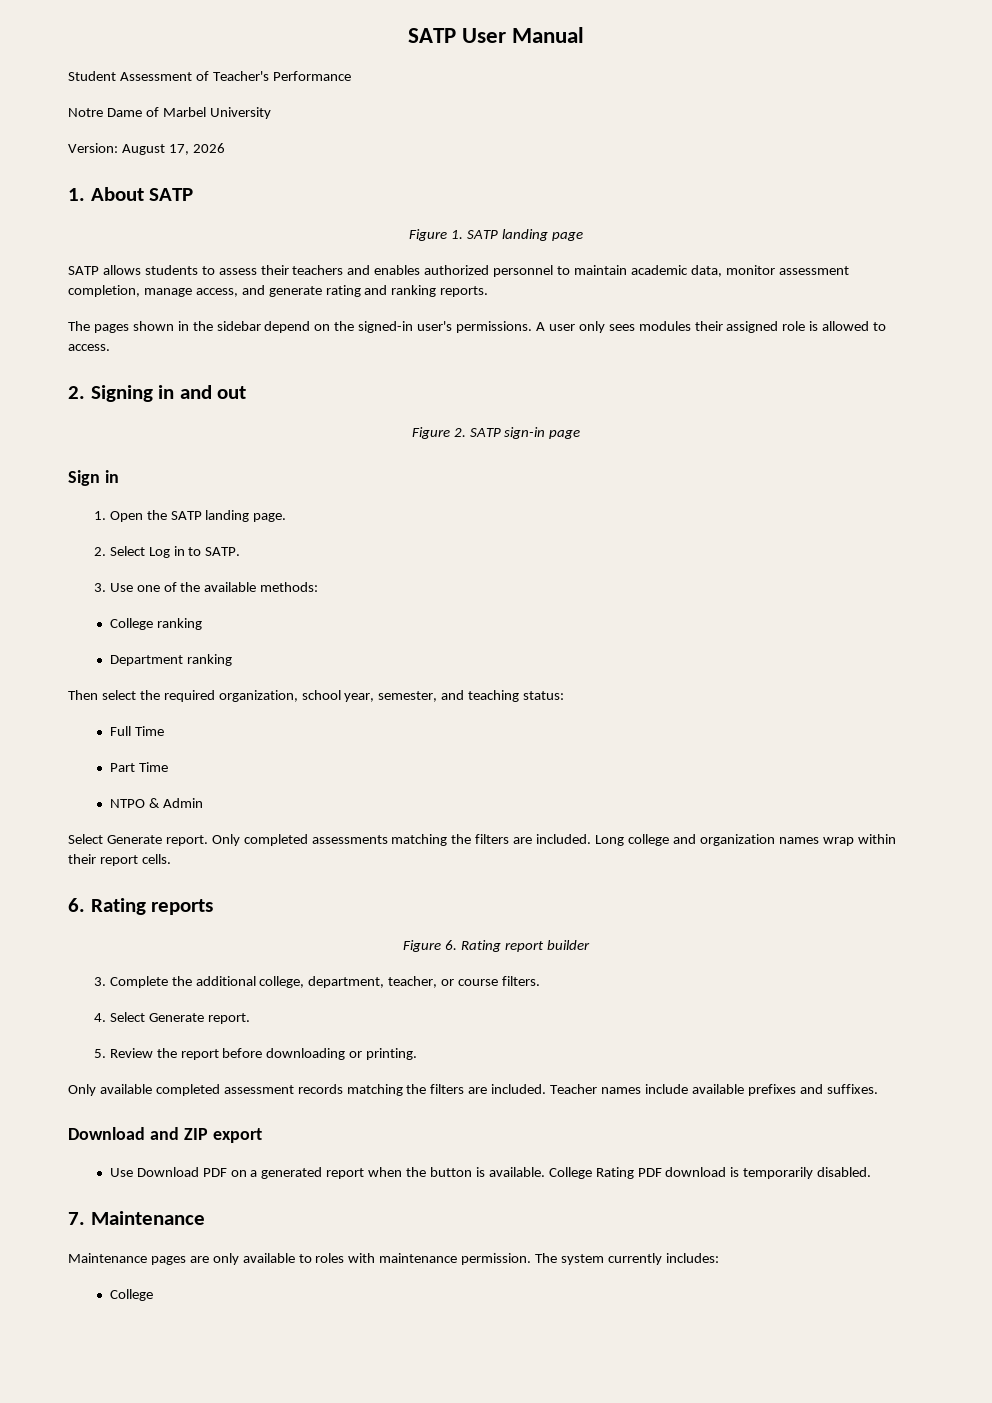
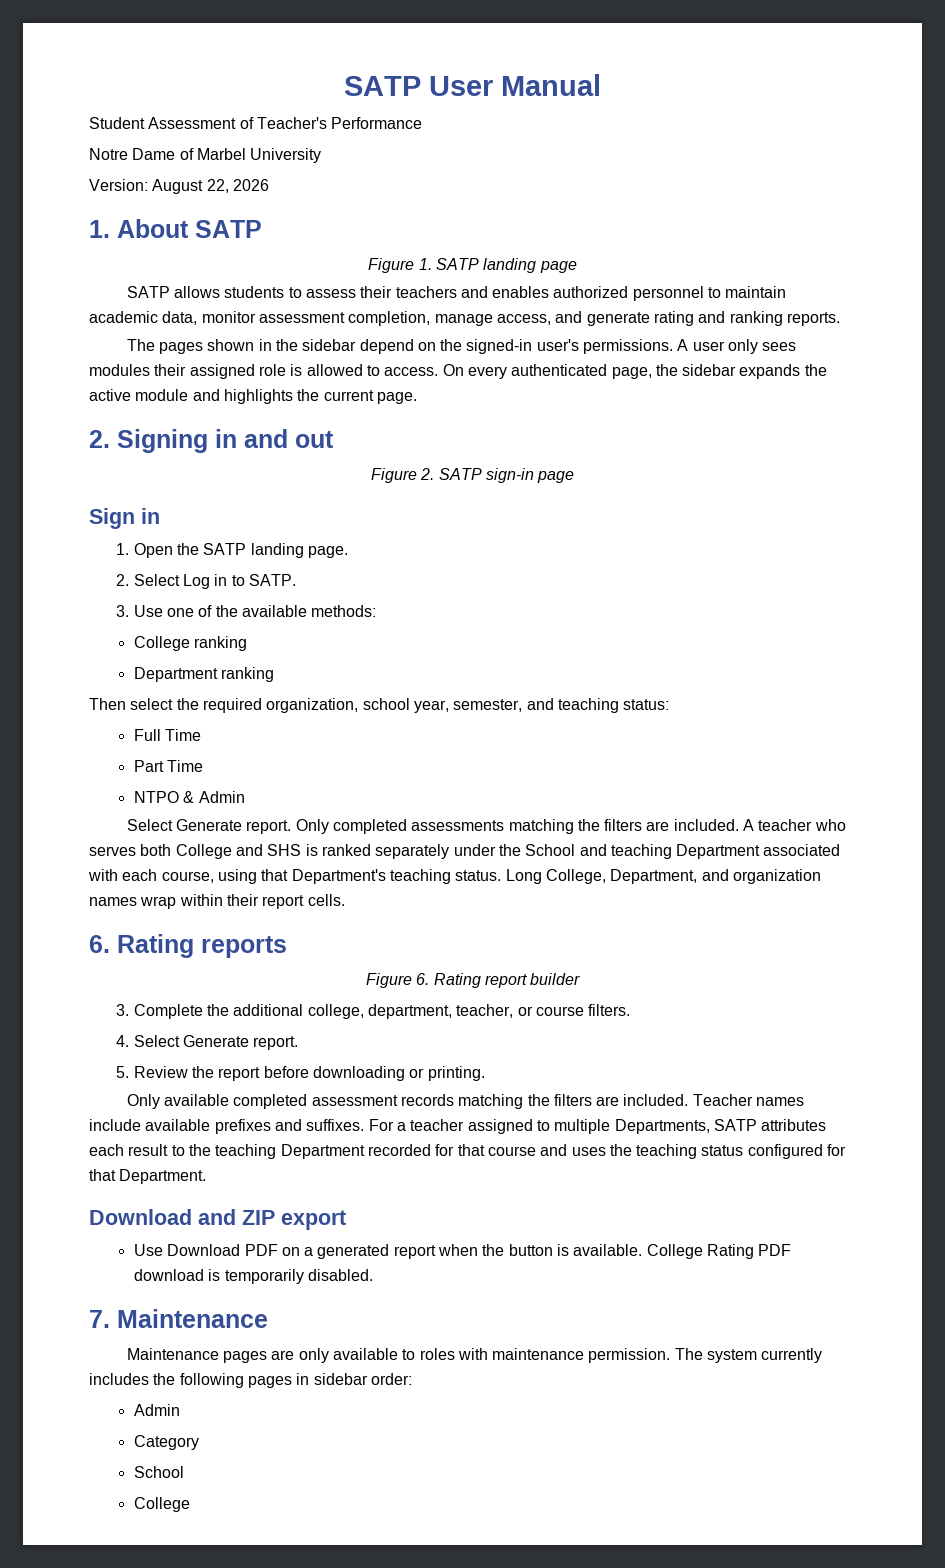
[168,144,189,155] 17, -> [206,179,229,193] 22,
(110, 347) none -> [442,364,827,379] [89,389,417,404] On every authenticated page, the sidebar expands the active module and highlights the current page.
[595,834,669,846] Long college -> [743,819,846,831] [89,844,841,859] [88,869,698,884] A teacher who serves both College and SHS is ranked separately under the School and teaching Department associated with each course, using that Department's teaching status. Long College, Department,
(878, 1089) none -> [368,1119,827,1134] [89,1144,847,1159] [89,1169,207,1184] For a teacher assigned to multiple Departments, SATP attributes each result to the teaching Department recorded for that course and uses the teaching status configured for that Department.
[665,1253,719,1263] includes: -> [89,1373,412,1388] [133,1404,180,1416] [133,1435,199,1450] [133,1466,184,1478] includes the following pages in sidebar order: // Admin // Category // School

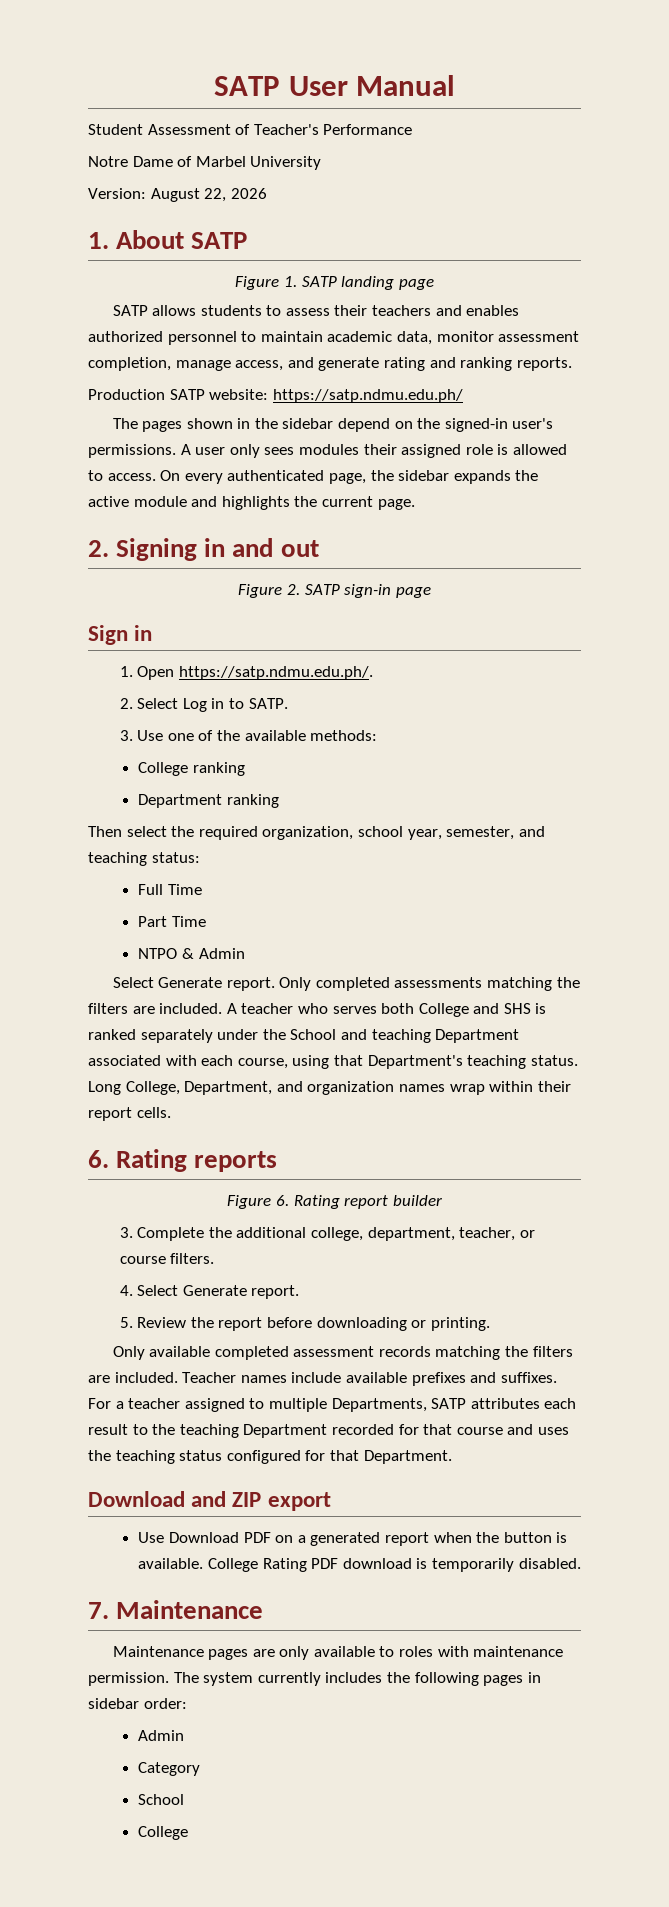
(840, 319) none -> [88,389,463,403] // Production SATP website: https://satp.ndmu.edu.ph/
[176,543,348,558] the SATP landing page. -> [178,666,373,680] https://satp.ndmu.edu.ph/.

